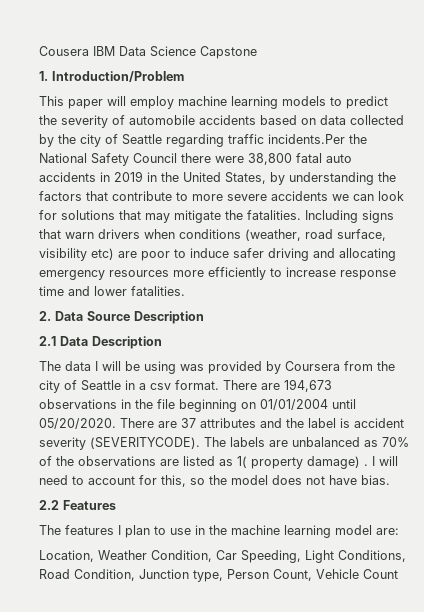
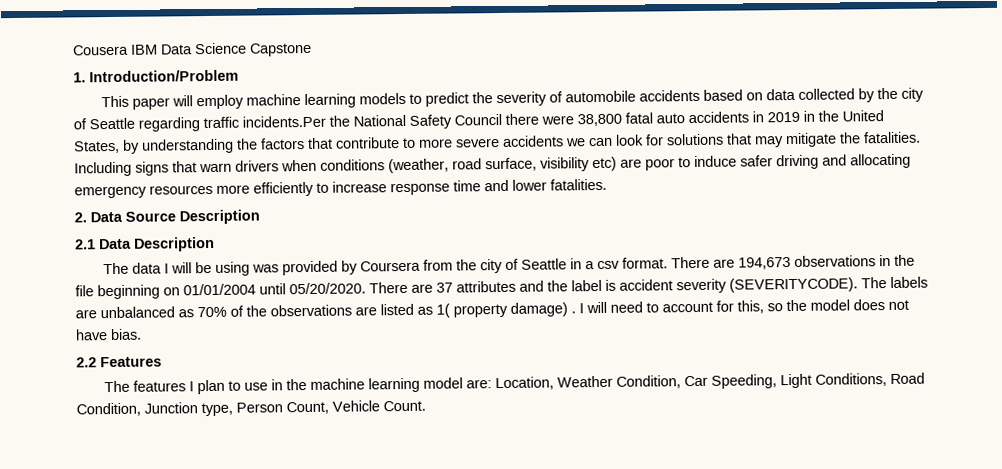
(399, 531) // -> (493, 384) none
[363,569,398,579] Count -> [383,400,426,412] Count.

